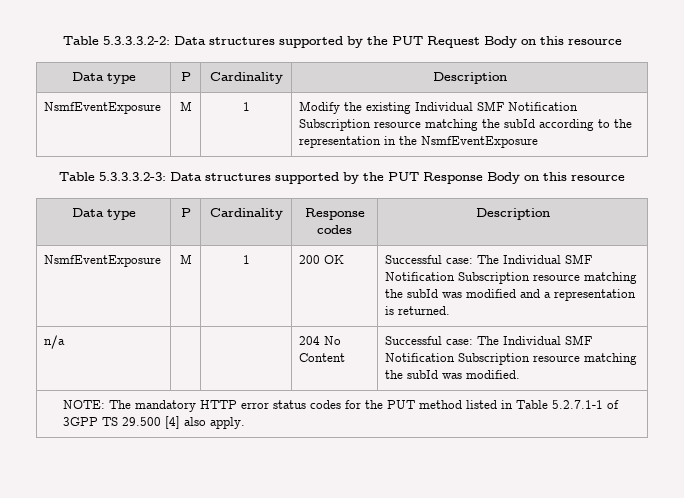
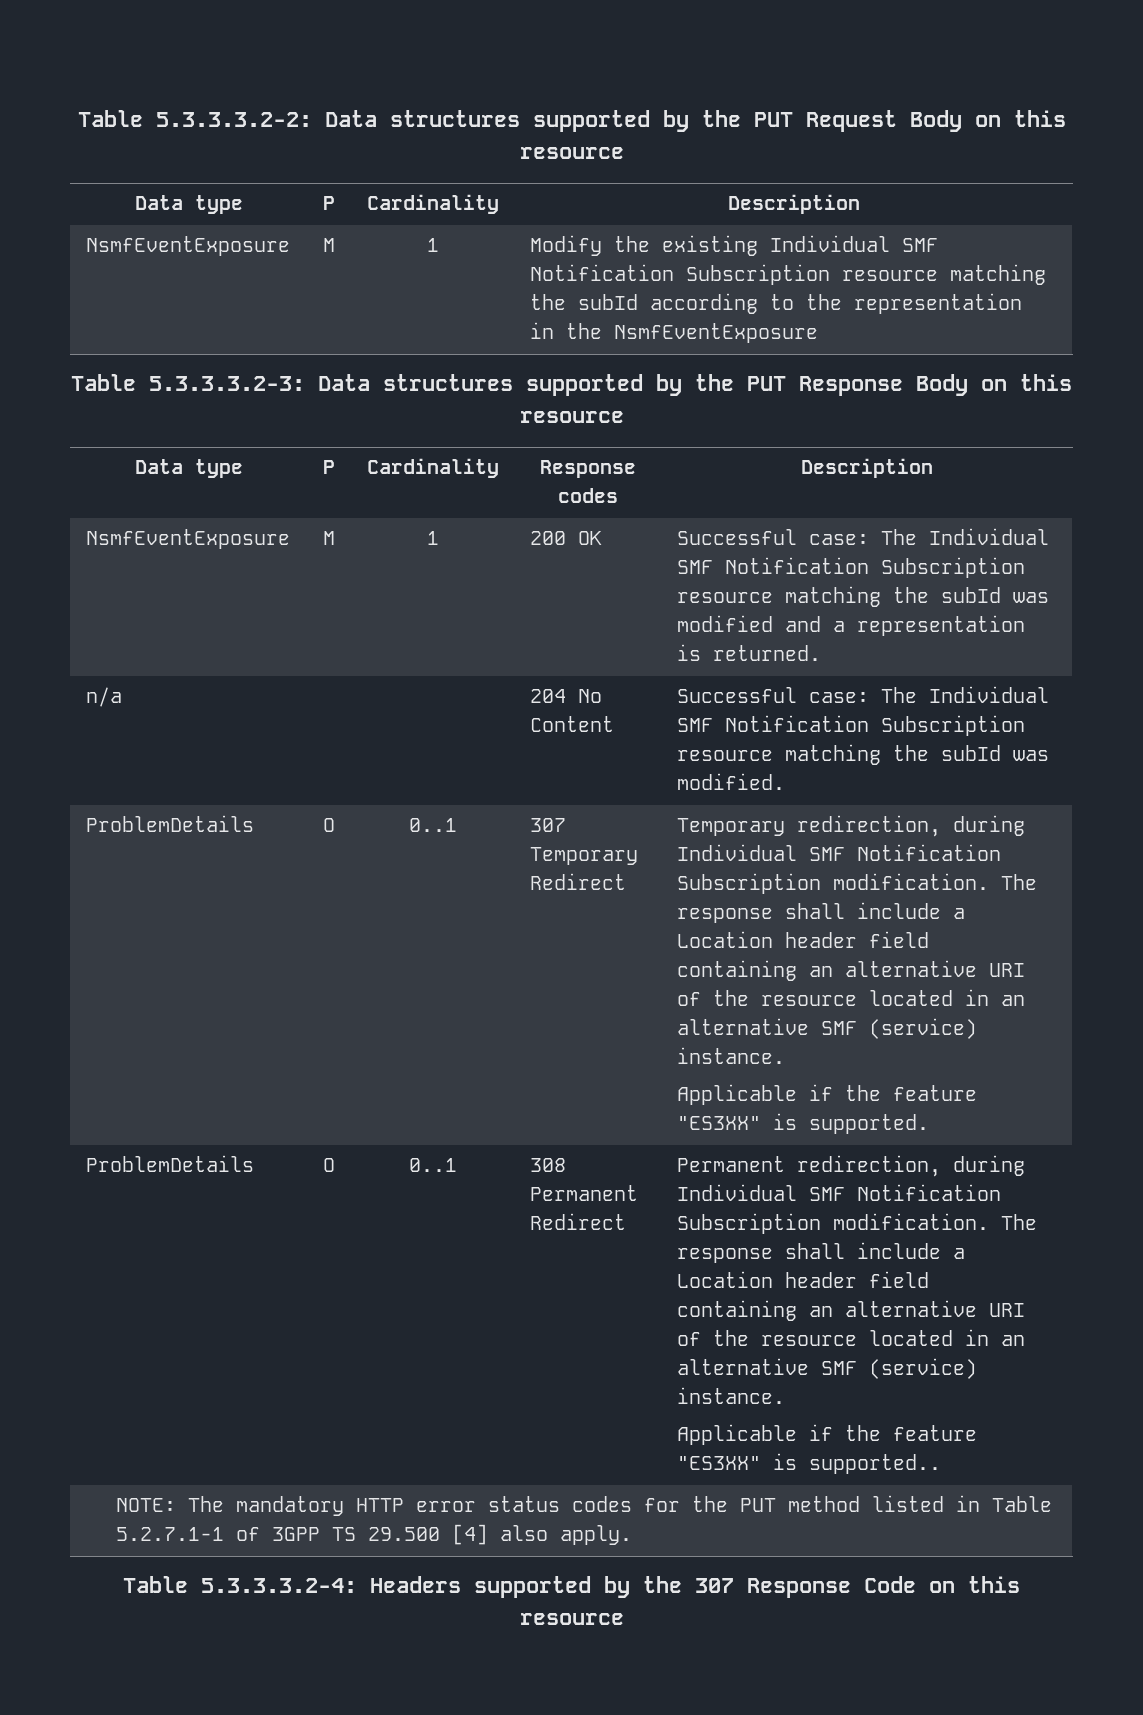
(521, 374) none -> [85,815,254,832] [322,818,335,832] [408,818,457,832] [529,818,566,832] [529,847,638,865] [529,873,626,890] [676,815,1025,837] [676,844,1001,861] [676,873,1037,894] [676,902,965,923] [676,931,929,948] [676,960,1025,981] [676,989,1025,1006] [676,1018,977,1039] [676,1047,785,1064] [676,1084,977,1105] [676,1113,929,1134] [85,1155,254,1172] [322,1158,335,1172] [408,1158,457,1172] [529,1158,566,1172] [529,1185,638,1201] [529,1213,626,1230] [676,1155,1025,1177] [676,1184,1001,1201] [676,1213,1037,1234] [676,1242,965,1263] [676,1271,929,1288] [676,1300,1025,1321] [676,1329,1025,1346] [676,1358,977,1379] [676,1387,785,1404] [676,1424,977,1445] [676,1453,941,1474] // ProblemDetails | O | 0..1 | 307 Temporary Redirect | Temporary redirection, during Individual SMF Notification Subscription modification. The response shall include a Location header field containing an alternative URI of the resource located in an alternative SMF (service) instance. // Applicable if the feature "ES3XX" is supported. // ProblemDetails | O | 0..1 | 308 Permanent Redirect | Permanent redirection, during Individual SMF Notification Subscription modification. The response shall include a Location header field containing an alternative URI of the resource located in an alternative SMF (service) instance. // Applicable if the feature "ES3XX" is supported..
(245, 423) none -> [123,1576,1020,1598] [519,1613,624,1625] // Table 5.3.3.3.2-4: Headers supported by the 307 Response Code on this resource

